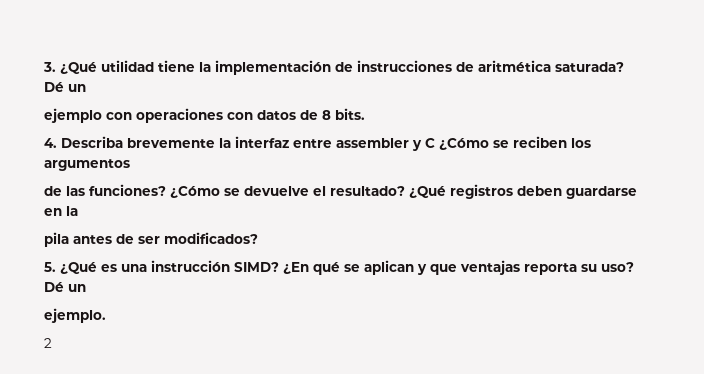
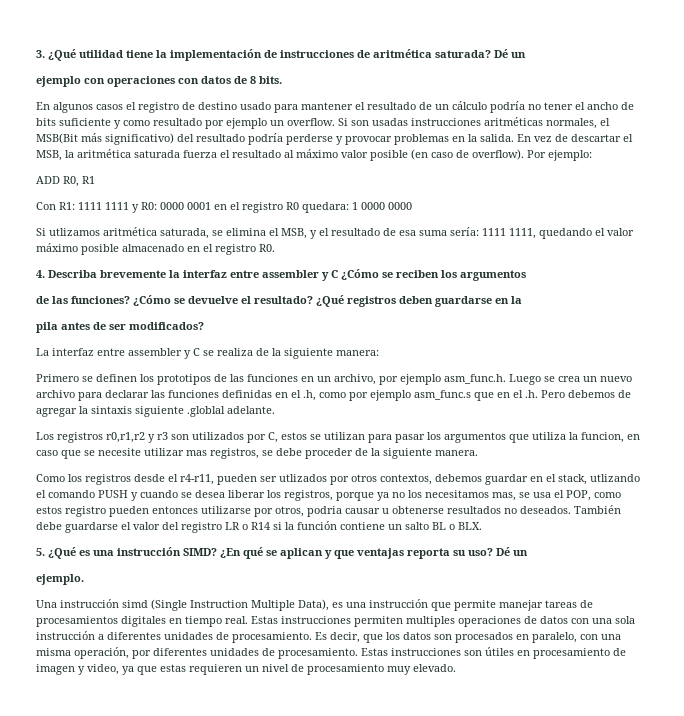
(365, 114) none -> [36,101,634,113] [36,117,610,129] [36,133,633,145] [36,149,592,161] [36,176,95,187] [36,202,412,213] [36,227,634,239] [36,243,275,255] // En algunos casos el registro de destino usado para mantener el resultado de un cálculo podría no tener el ancho de bits suficiente y como resultado por ejemplo un overflow. Si son usadas instrucciones aritméticas normales, el MSB(Bit más significativo) del resultado podría perderse y provocar problemas en la salida. En vez de descartar el MSB, la aritmética saturada fuerza el resultado al máximo valor posible (en caso de overflow). Por ejemplo: // ADD R0, R1 // Con R1: 1111 1111 y R0: 0000 0001 en el registro R0 quedara: 1 0000 0000 // Si utlizamos aritmética saturada, se elimina el MSB, y el resultado de esa suma sería: 1111 1111, quedando el valor máximo posible almacenado en el registro R0.
(258, 238) none -> [36,348,379,359] [36,374,632,385] [36,390,631,401] [36,406,275,417] [36,432,640,443] [36,448,478,459] [36,474,640,485] [36,490,621,501] [36,505,621,517] [36,521,482,533] // La interfaz entre assembler y C se realiza de la siguiente manera: // Primero se definen los prototipos de las funciones en un archivo, por ejemplo asm_func.h. Luego se crea un nuevo archivo para declarar las funciones definidas en el .h, como por ejemplo asm_func.s que en el .h. Pero debemos de agregar la sintaxis siguiente .globlal adelante. // Los registros r0,r1,r2 y r3 son utilizados por C, estos se utilizan para pasar los argumentos que utiliza la funcion, en caso que se necesite utilizar mas registros, se debe proceder de la siguiente manera. // Como los registros desde el r4-r11, pueden ser utlizados por otros contextos, debemos guardar en el stack, utlizando el comando PUSH y cuando se desea liberar los registros, porque ya no los necesitamos mas, se usa el POP, como estos registro pueden entonces utilizarse por otros, podria causar u obtenerse resultados no deseados. También debe guardarse el valor del registro LR o R14 si la función contiene un salto BL o BLX.
[44,338,52,348] 2 -> [36,599,593,611] [36,616,635,627] [36,631,621,643] [36,647,626,659] [36,664,456,675] Una instrucción simd (Single Instruction Multiple Data), es una instrucción que permite manejar tareas de procesamientos digitales en tiempo real. Estas instrucciones permiten multiples operaciones de datos con una sola instrucción a diferentes unidades de procesamiento. Es decir, que los datos son procesados en paralelo, con una misma operación, por diferentes unidades de procesamiento. Estas instrucciones son útiles en procesamiento de imagen y video, ya que estas requieren un nivel de procesamiento muy elevado.

